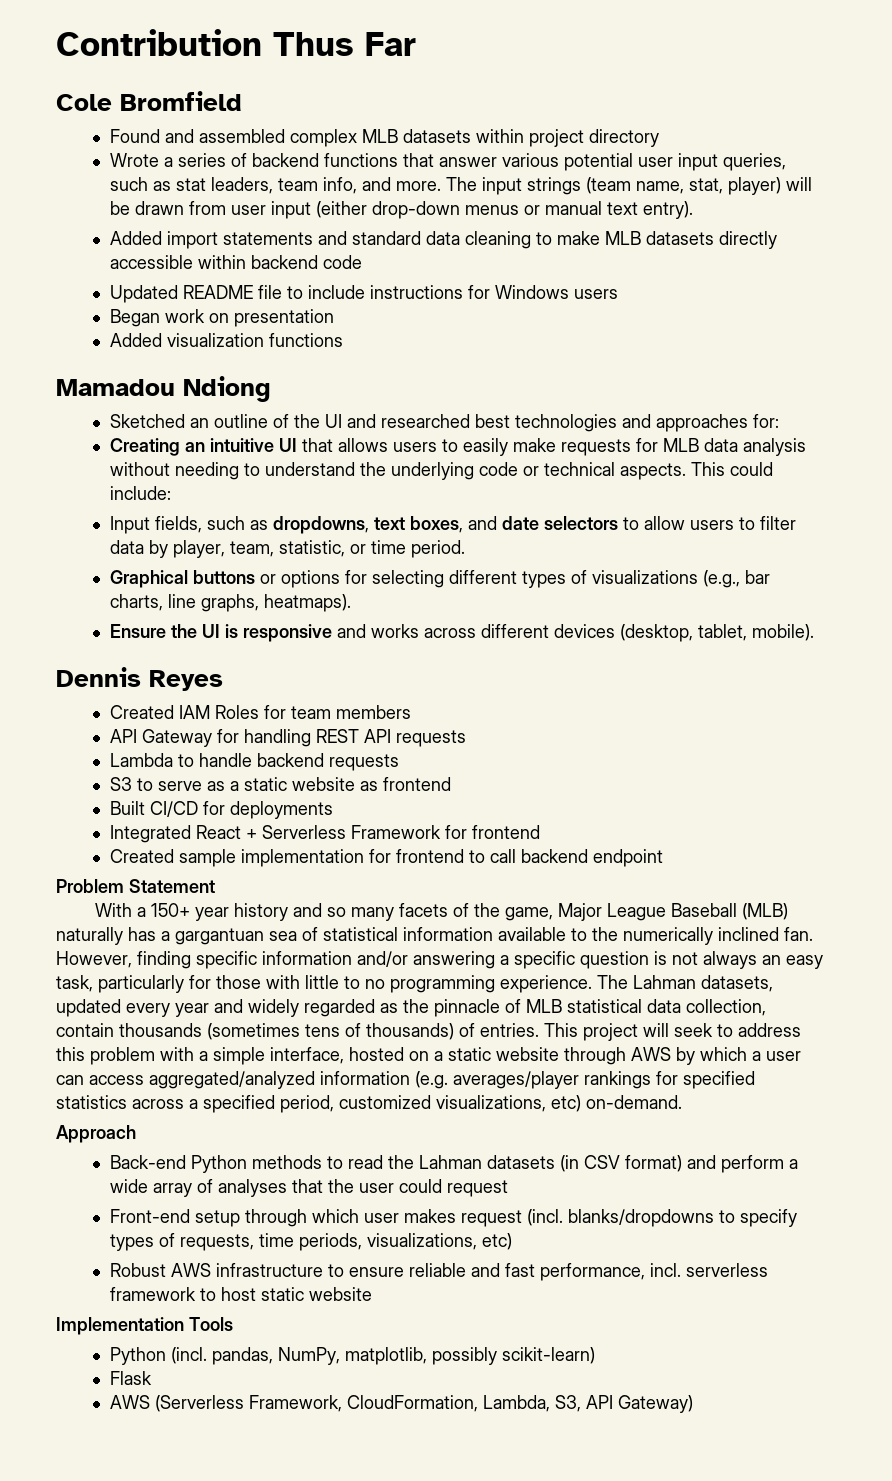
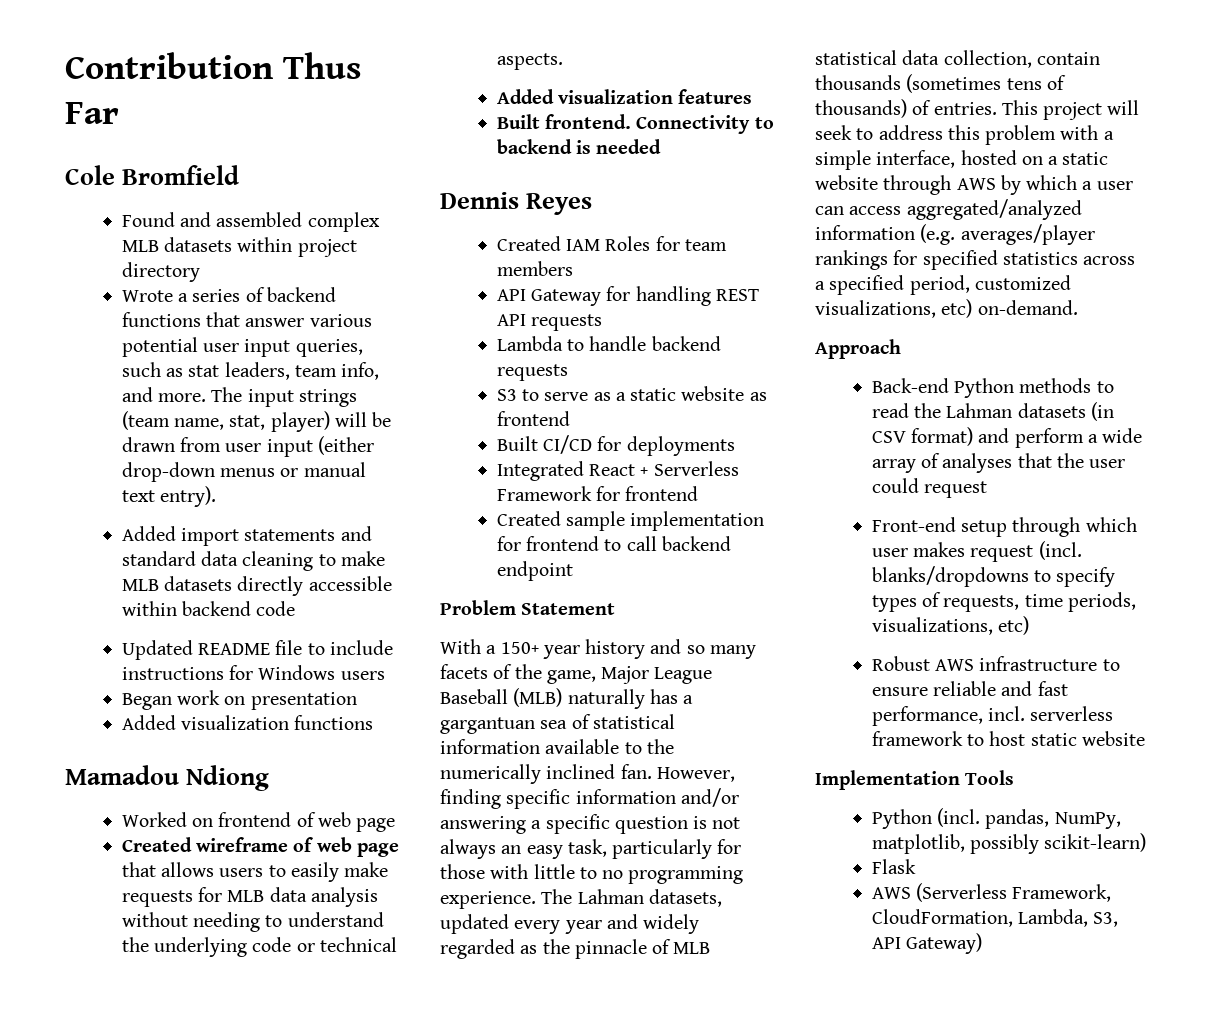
[109,414,779,432] [109,438,297,456] Sketched an outline of the UI and researched best technologies and approaches for: // Creating an intuitive UI -> [121,812,396,832] [121,837,399,857] Worked on frontend of web page // Created wireframe of web page
[690,462,773,476] [109,486,171,500] [109,516,796,534] [109,540,465,558] [109,570,770,588] [109,594,351,612] [109,624,814,642] This could include: // Input fields, such as dropdowns, text boxes, and date selectors to allow users to filter data by player, team, statistic, or time period. // Graphical buttons or options for selecting different types of visualizations (e.g., bar charts, line graphs, heatmaps). // Ensure the UI is responsive and works across different devices (desktop, tablet, mobile). -> [496,89,753,104] [496,114,774,134] [496,139,662,154] // Added visualization features // Built frontend. Connectivity to backend is needed

